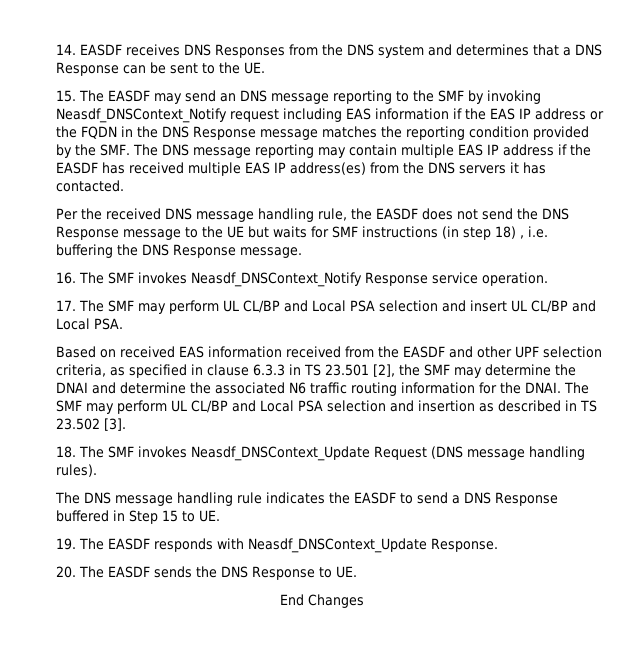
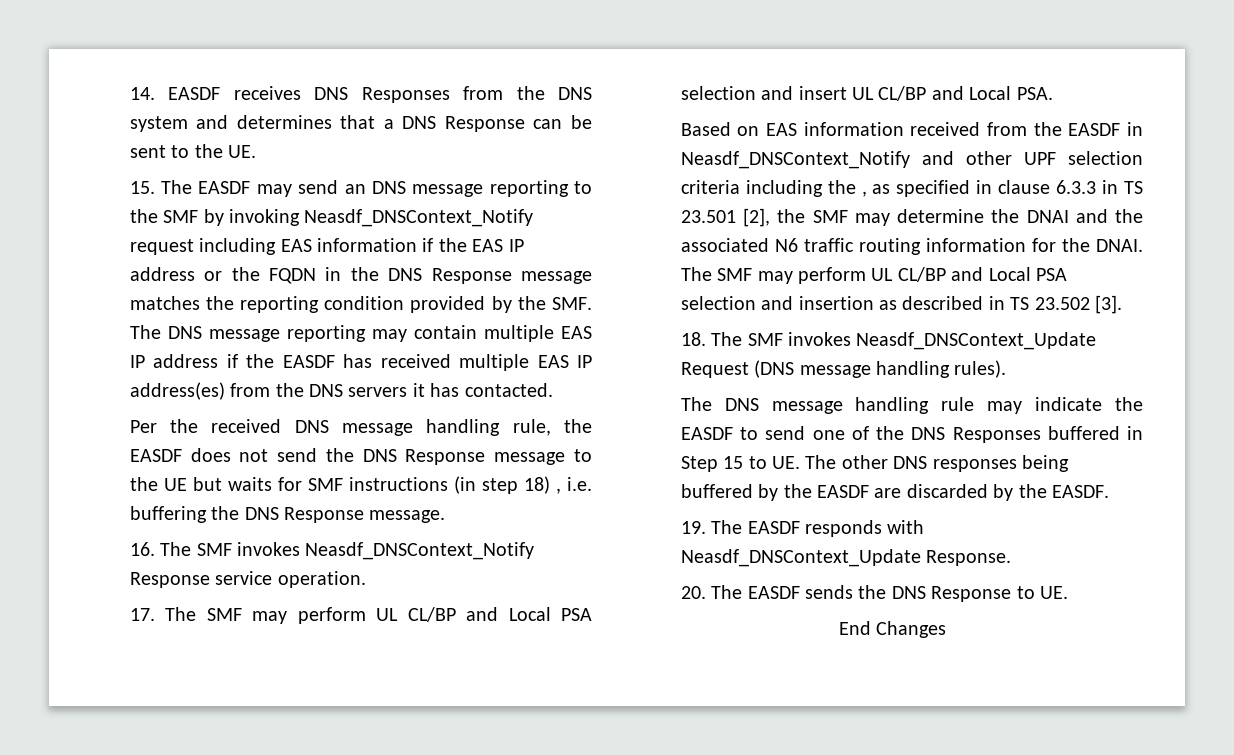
[120,346,176,358] received -> (760, 131) none
(446, 352) none -> [1127,122,1143,136] [680,151,910,169] in Neasdf_DNSContext_Notify
[56,364,107,377] criteria, -> [680,180,867,197] criteria including the ,
[120,382,187,394] determine -> (1108, 216) none
[266,492,326,504] indicates -> [987,397,1103,414] may indicate
[452,492,559,506] a DNS Response -> [812,426,1041,443] one of the DNS Responses
(221, 516) none -> [805,455,1069,472] [680,484,1109,501] The other DNS responses being buffered by the EASDF are discarded by the EASDF.

